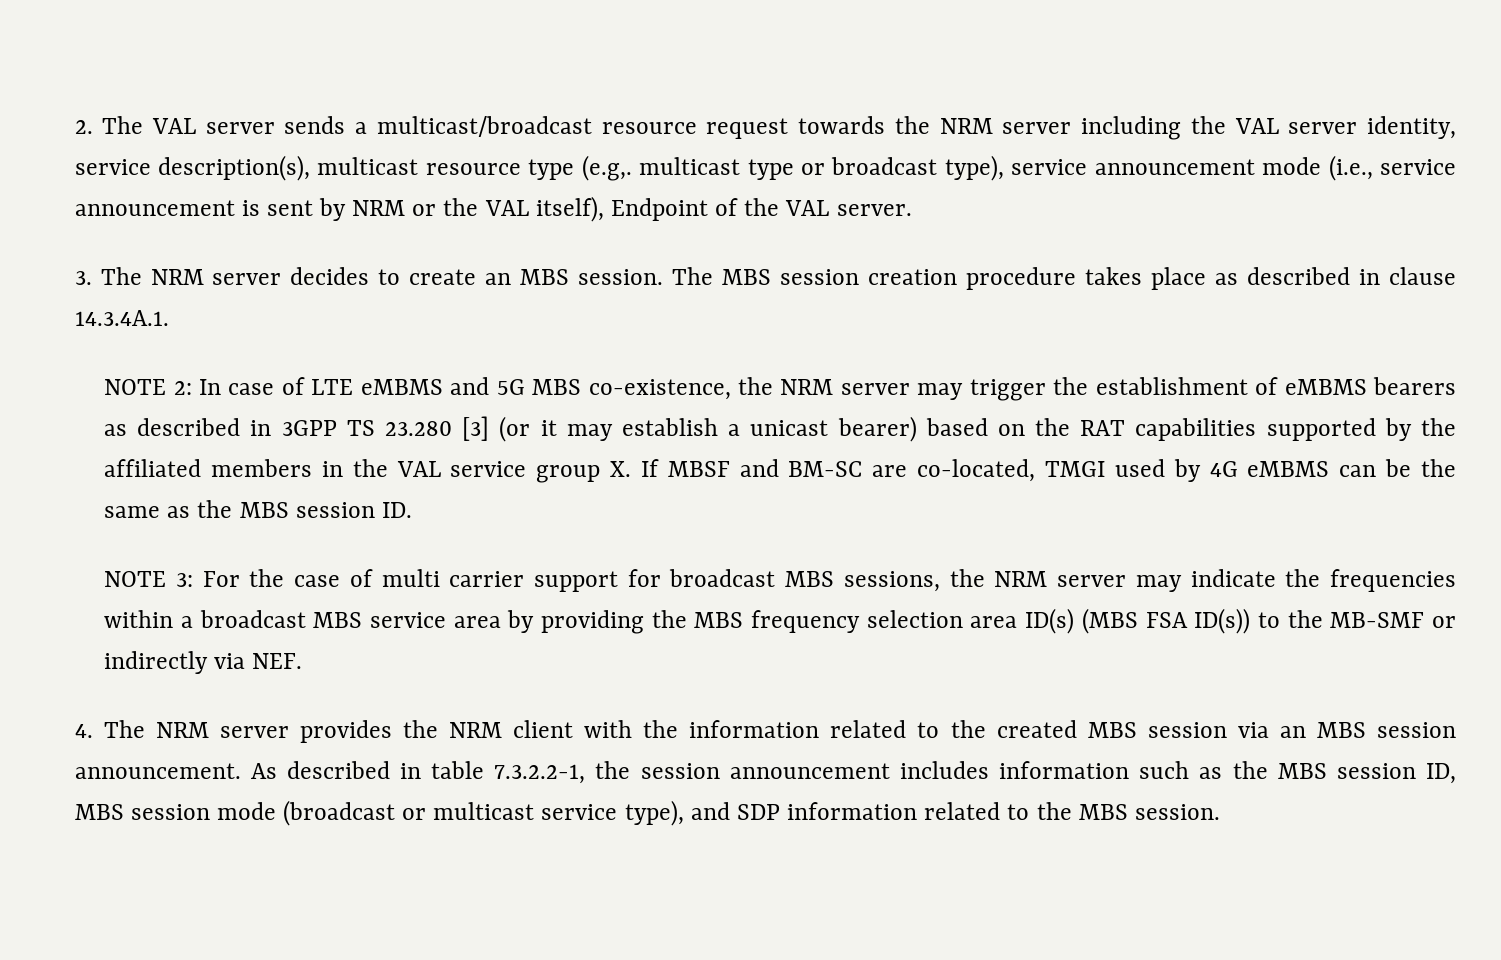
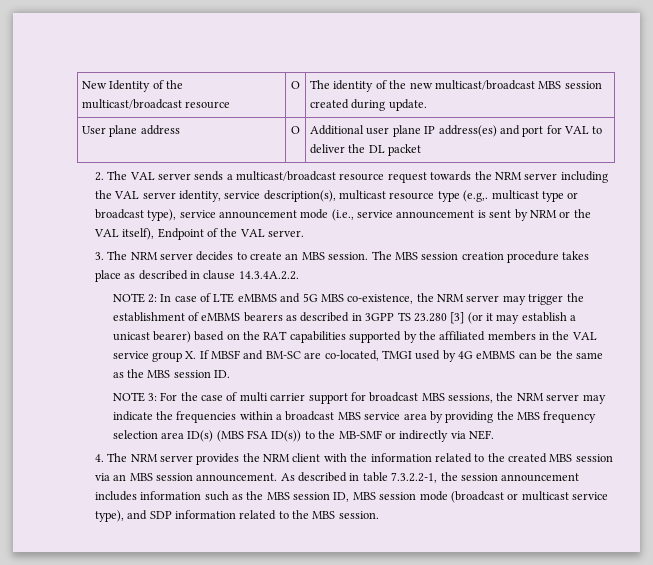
(74, 127) none -> [82,80,184,92] [82,99,231,109] [291,81,300,89] [310,80,602,92] [310,99,427,111] [82,125,180,137] [291,126,300,134] [310,125,603,137] [310,144,422,156] New Identity of the multicast/broadcast resource | O | The identity of the new multicast/broadcast MBS session created during update. // User plane address | O | Additional user plane IP address(es) and port for VAL to deliver the DL packet //
[74,310,169,326] 14.3.4A.1. -> [238,271,299,280] 14.3.4A.2.2.

